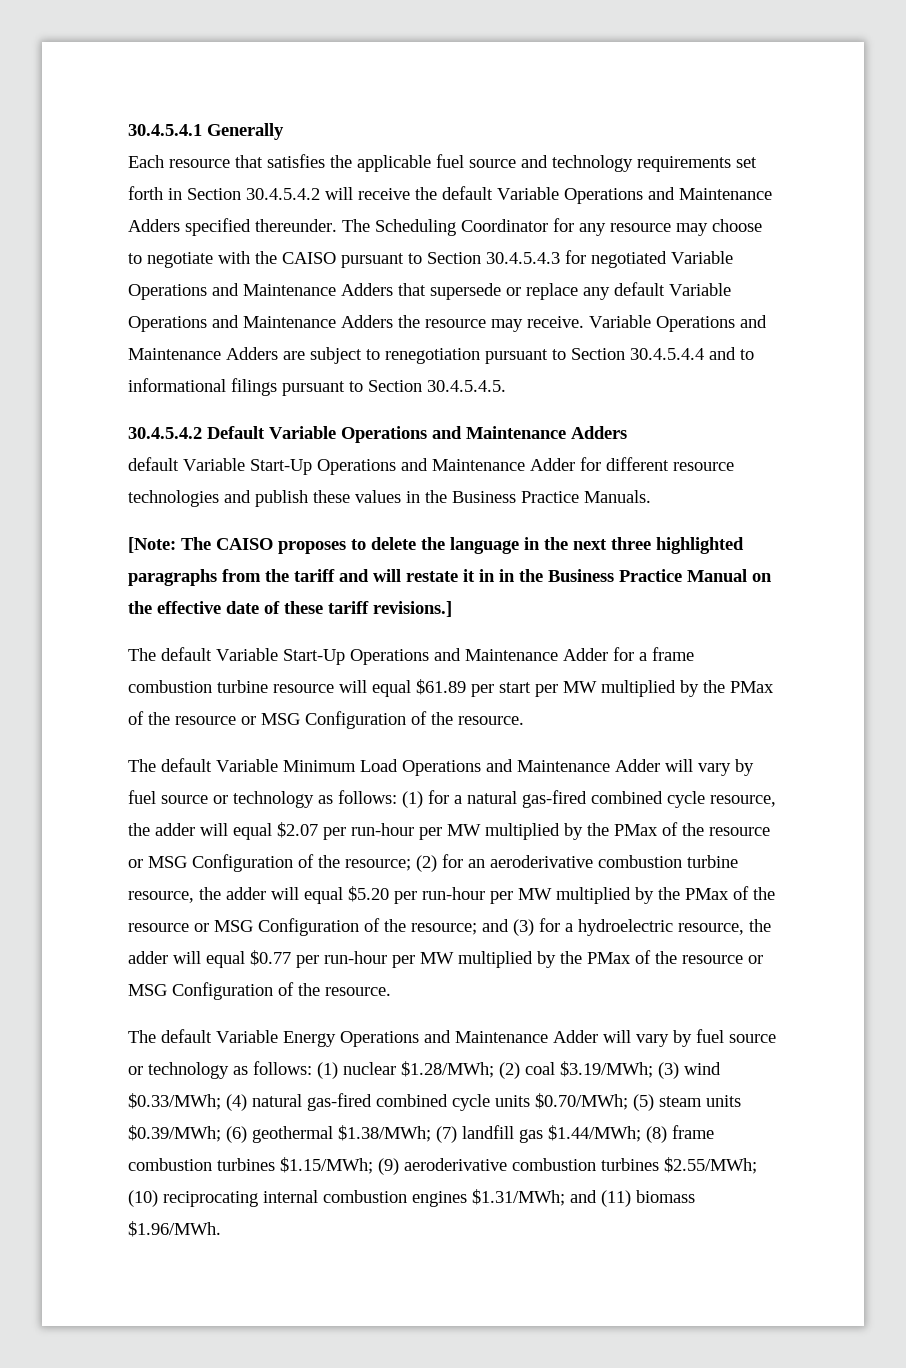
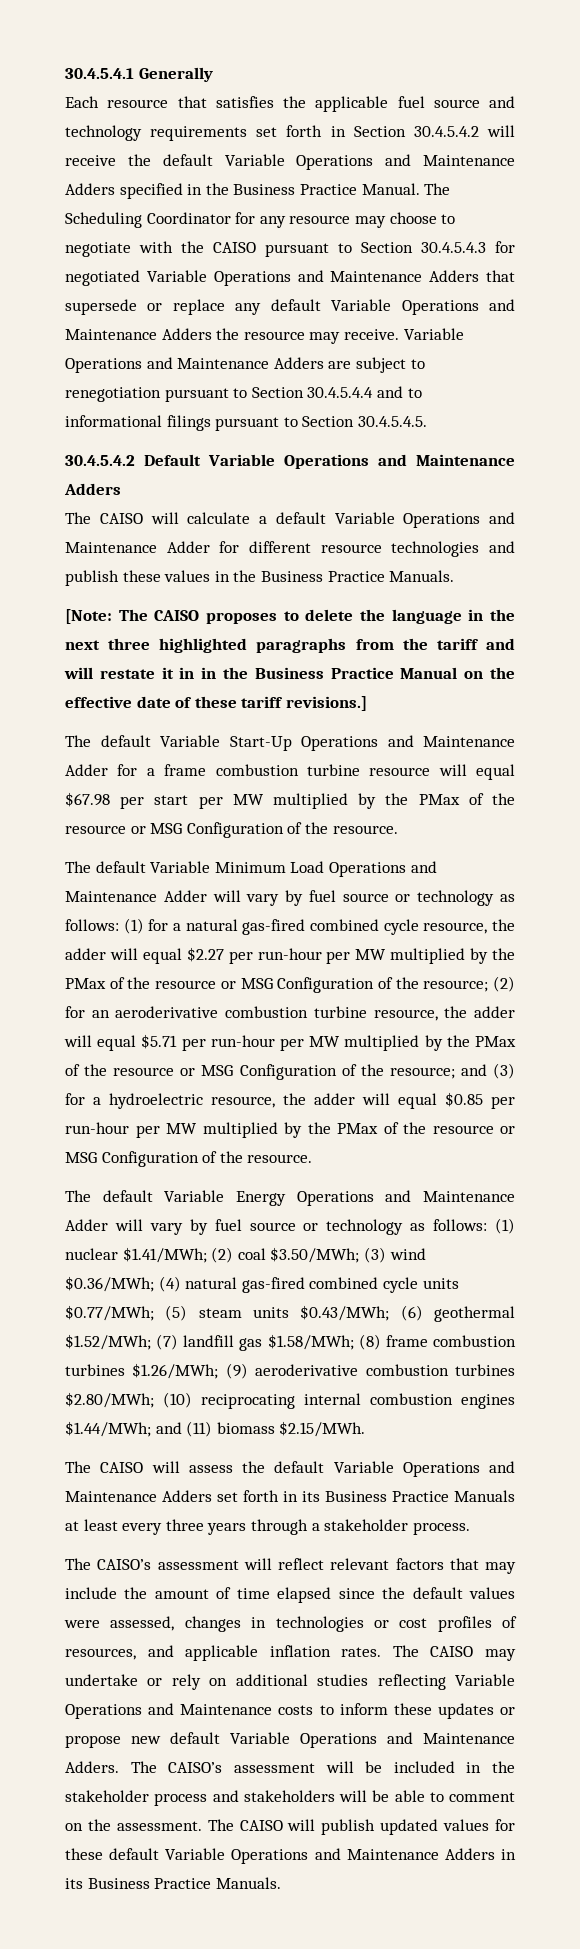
[255,219,337,232] thereunder. -> [187,183,420,195] in the Business Practice Manual.
[128,457,312,475] default Variable Start-Up -> [65,512,395,524] The CAISO will calculate a default Variable
[416,679,466,695] $61.89 -> [65,792,110,807] $67.98
[277,822,318,838] $2.07 -> [186,947,224,962] $2.27
[348,886,389,902] $5.20 -> [141,1034,178,1049] $5.71
[250,950,291,966] $0.77 -> [445,1092,483,1107] $0.85
[401,1061,494,1078] $1.28/MWh; -> [122,1247,207,1263] $1.41/MWh;
[560,1061,653,1078] $3.19/MWh; -> [270,1247,360,1263] $3.50/MWh;
[128,1093,221,1110] $0.33/MWh; -> [65,1276,154,1292] $0.36/MWh;
[535,1093,628,1110] $0.70/MWh; -> [65,1305,154,1321] $0.77/MWh;
[128,1125,221,1142] $0.39/MWh; -> [300,1305,390,1321] $0.43/MWh;
[338,1125,431,1142] $1.38/MWh; -> [65,1334,151,1350] $1.52/MWh;
[548,1125,641,1142] $1.44/MWh; -> [267,1334,354,1350] $1.58/MWh;
[280,1157,373,1174] $1.15/MWh; -> [132,1363,219,1379] $1.26/MWh;
[664,1157,757,1174] $2.55/MWh; -> [65,1392,154,1408] $2.80/MWh;
[472,1189,565,1206] $1.31/MWh; -> [65,1421,151,1437] $1.44/MWh;
[128,1221,221,1237] $1.96/MWh. -> [279,1421,366,1437] [65,1461,515,1477] [65,1490,515,1502] [65,1519,470,1535] [65,1558,516,1574] [65,1587,516,1603] [64,1616,517,1632] [65,1645,516,1661] [65,1674,515,1690] [65,1703,515,1719] [65,1732,515,1748] [65,1761,515,1773] [65,1790,515,1806] [65,1819,515,1835] [65,1848,516,1864] [65,1877,281,1889] $2.15/MWh. // The CAISO will assess the default Variable Operations and Maintenance Adders set forth in its Business Practice Manuals at least every three years through a stakeholder process. // The CAISO’s assessment will reflect relevant factors that may include the amount of time elapsed since the default values were assessed, changes in technologies or cost profiles of resources, and applicable inflation rates. The CAISO may undertake or rely on additional studies reflecting Variable Operations and Maintenance costs to inform these updates or propose new default Variable Operations and Maintenance Adders. The CAISO’s assessment will be included in the stakeholder process and stakeholders will be able to comment on the assessment. The CAISO will publish updated values for these default Variable Operations and Maintenance Adders in its Business Practice Manuals.

